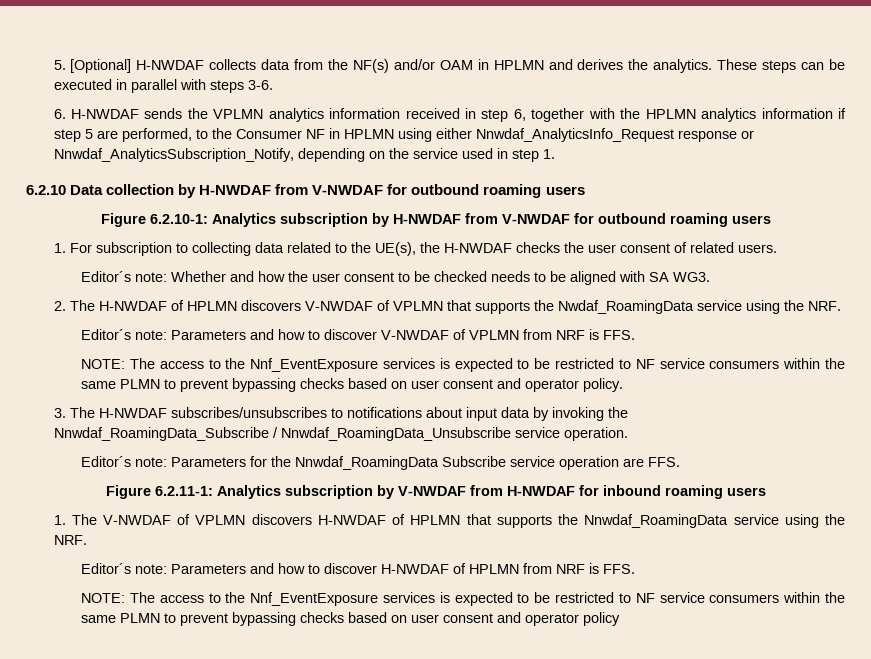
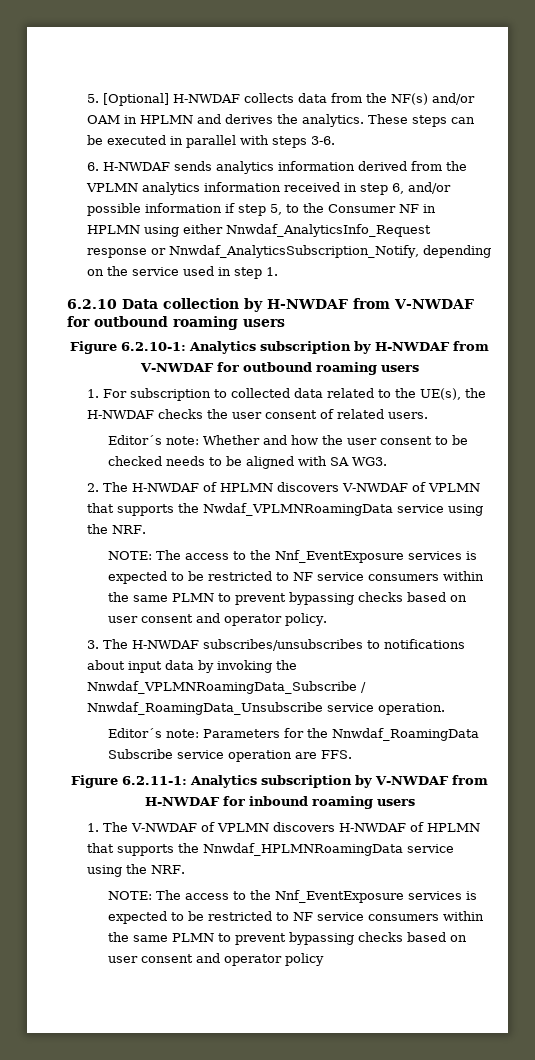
(183, 113) none -> [216,161,443,174] analytics information derived from
[531,108,847,122] [53,128,192,142] together with the HPLMN analytics information if step 5 are performed, -> [408,182,452,194] [87,203,283,216] and/or possible information if step 5,
[191,242,251,256] collecting -> [231,388,291,398] collected
[557,300,841,314] [81,329,636,340] Nwdaf_RoamingData service using the NRF. // Editor´s note: Parameters and how to discover V-NWDAF of VPLMN from NRF is FFS. -> [203,503,484,516] [87,524,147,534] Nwdaf_VPLMNRoamingData service using the NRF.
[53,427,269,441] Nnwdaf_RoamingData_Subscribe -> [87,681,358,694] Nnwdaf_VPLMNRoamingData_Subscribe
[584,514,845,528] [53,535,87,545] [81,563,636,574] Nnwdaf_RoamingData service using the NRF. // Editor´s note: Parameters and how to discover H-NWDAF of HPLMN from NRF is FFS. -> [203,843,455,856] [87,864,186,877] Nnwdaf_HPLMNRoamingData service using the NRF.

